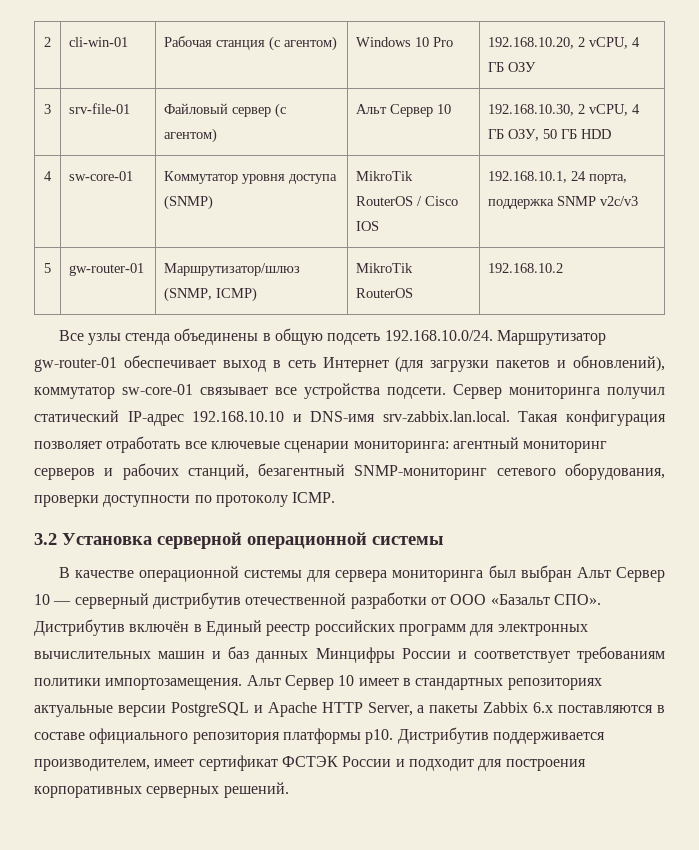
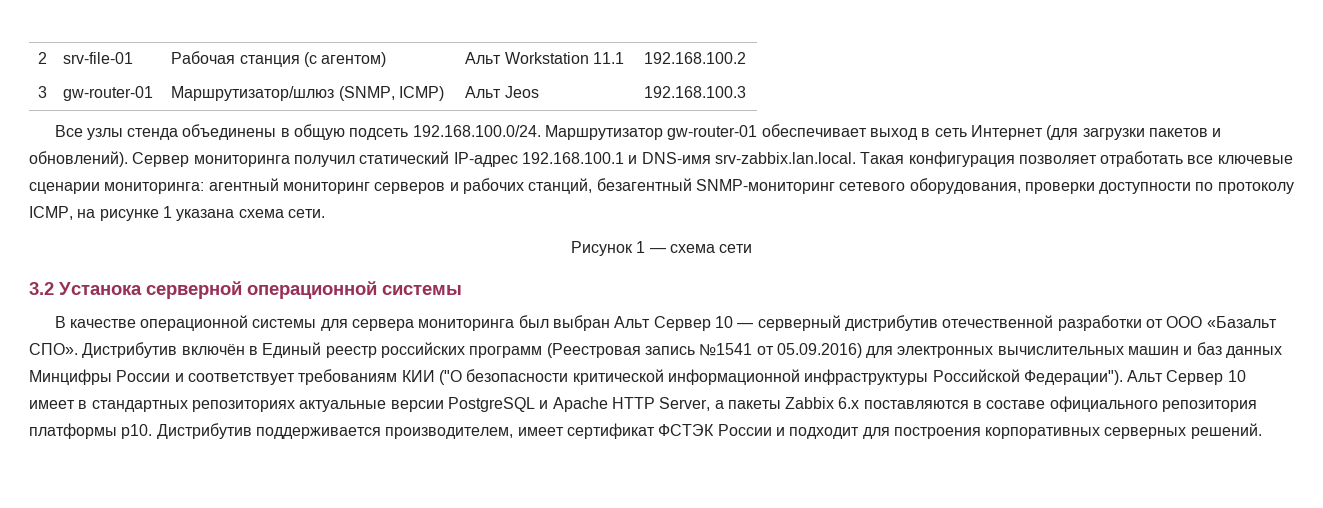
[69,37,129,47] cli-win-01 -> [63,52,134,64] srv-file-01
[356,37,454,47] [488,37,641,49] [488,62,537,72] [44,104,51,114] [69,103,131,114] [164,103,287,118] [164,128,218,143] [356,104,452,117] [488,104,641,116] [488,129,612,141] [44,171,52,181] [69,171,134,181] [164,171,338,184] [164,195,214,210] [356,171,414,181] [356,196,459,206] [356,221,380,231] [488,171,628,184] [488,196,639,209] [44,263,51,273] Windows 10 Pro | 192.168.10.20, 2 vCPU, 4 ГБ ОЗУ // 3 | srv-file-01 | Файловый сервер (с агентом) | Альт Сервер 10 | 192.168.10.30, 2 vCPU, 4 ГБ ОЗУ, 50 ГБ HDD // 4 | sw-core-01 | Коммутатор уровня доступа (SNMP) | MikroTik RouterOS / Cisco IOS | 192.168.10.1, 24 порта, поддержка SNMP v2c/v3 // 5 -> [465,52,625,64] [644,52,747,64] [38,86,47,98] Альт Workstation 11.1 | 192.168.100.2 // 3
[356,263,414,273] [356,288,414,298] [488,263,564,273] MikroTik RouterOS | 192.168.10.2 -> [465,86,539,98] [644,86,747,98] Альт Jeos | 192.168.100.3
[384,330,493,341] 192.168.10.0/24. -> [412,125,541,137] 192.168.100.0/24.
[573,355,666,372] [34,383,446,399] обновлений), коммутатор sw-core-01 связывает все устройства подсети. -> [29,151,128,167] обновлений).
[192,411,285,422] 192.168.10.10 -> [521,152,624,164] 192.168.100.1
[292,492,336,503] ICMP. -> [29,206,325,221] [570,241,753,256] ICMP, на рисунке 1 указана схема сети. // Рисунок 1 — схема сети
[62,533,152,545] Установка -> [59,282,142,295] Устанока
(466, 630) none -> [546,343,862,358] (Реестровая запись №1541 от 05.09.2016)
[34,678,243,690] политики импортозамещения. -> [401,369,1123,385] КИИ ("О безопасности критической информационной инфраструктуры Российской Федерации").

